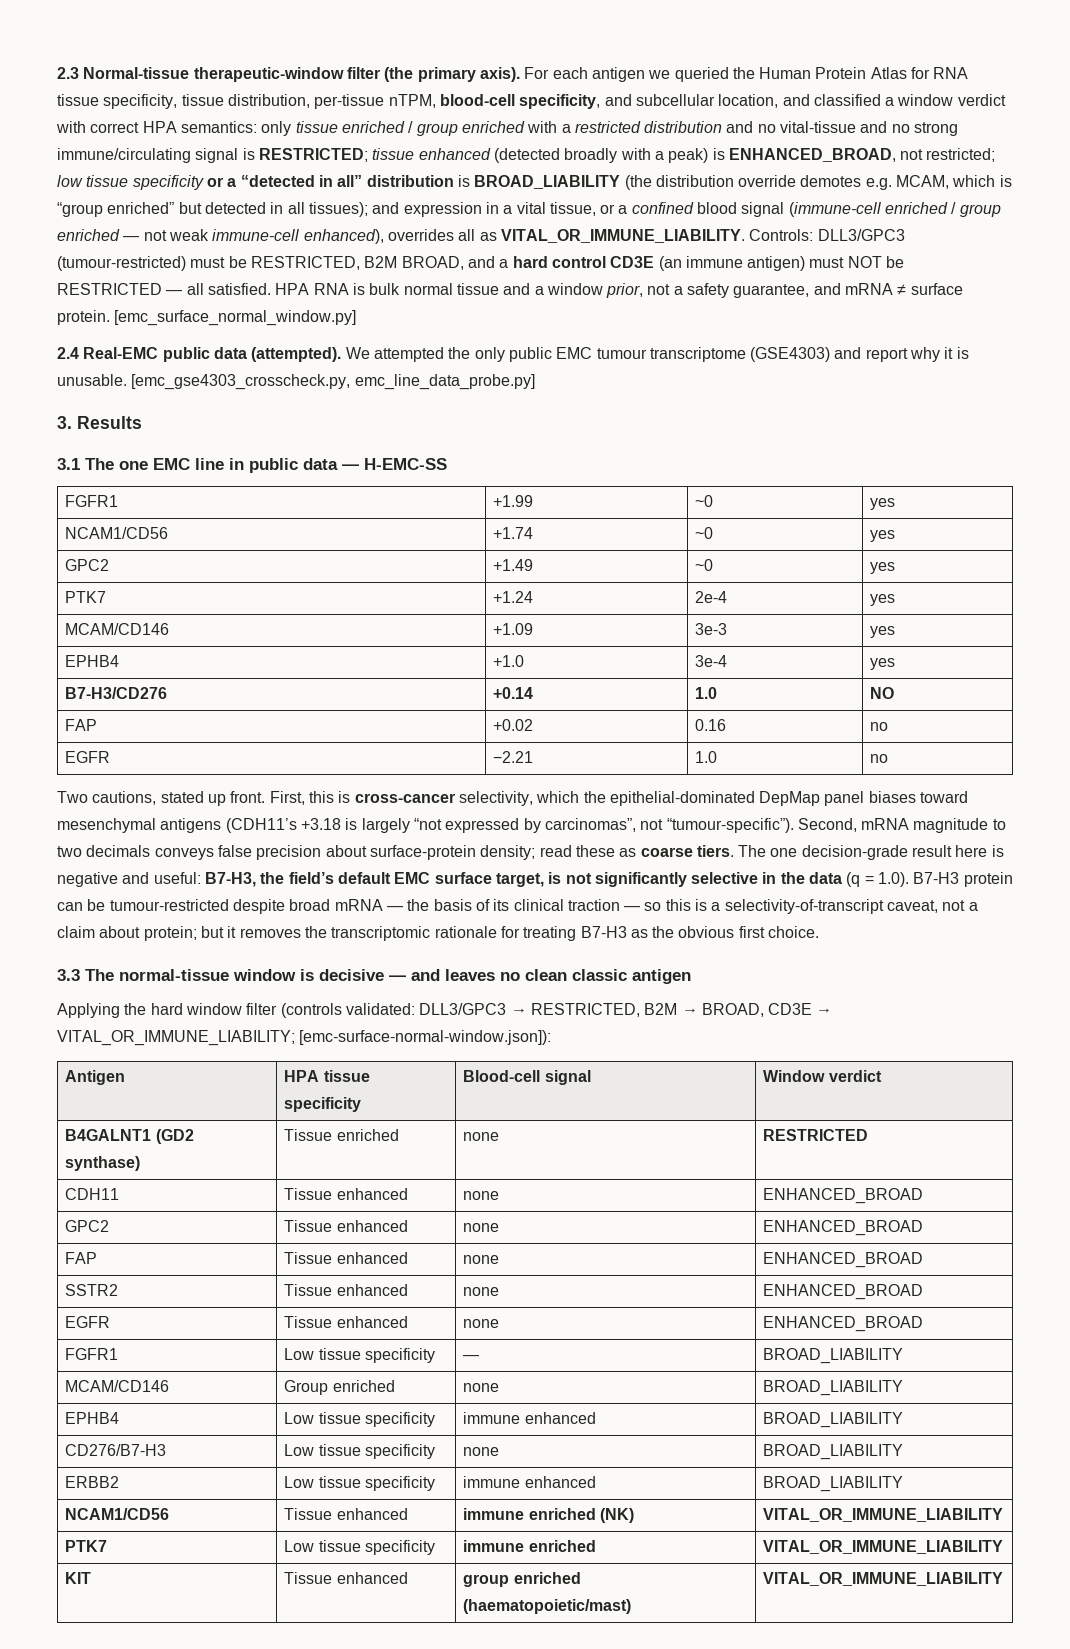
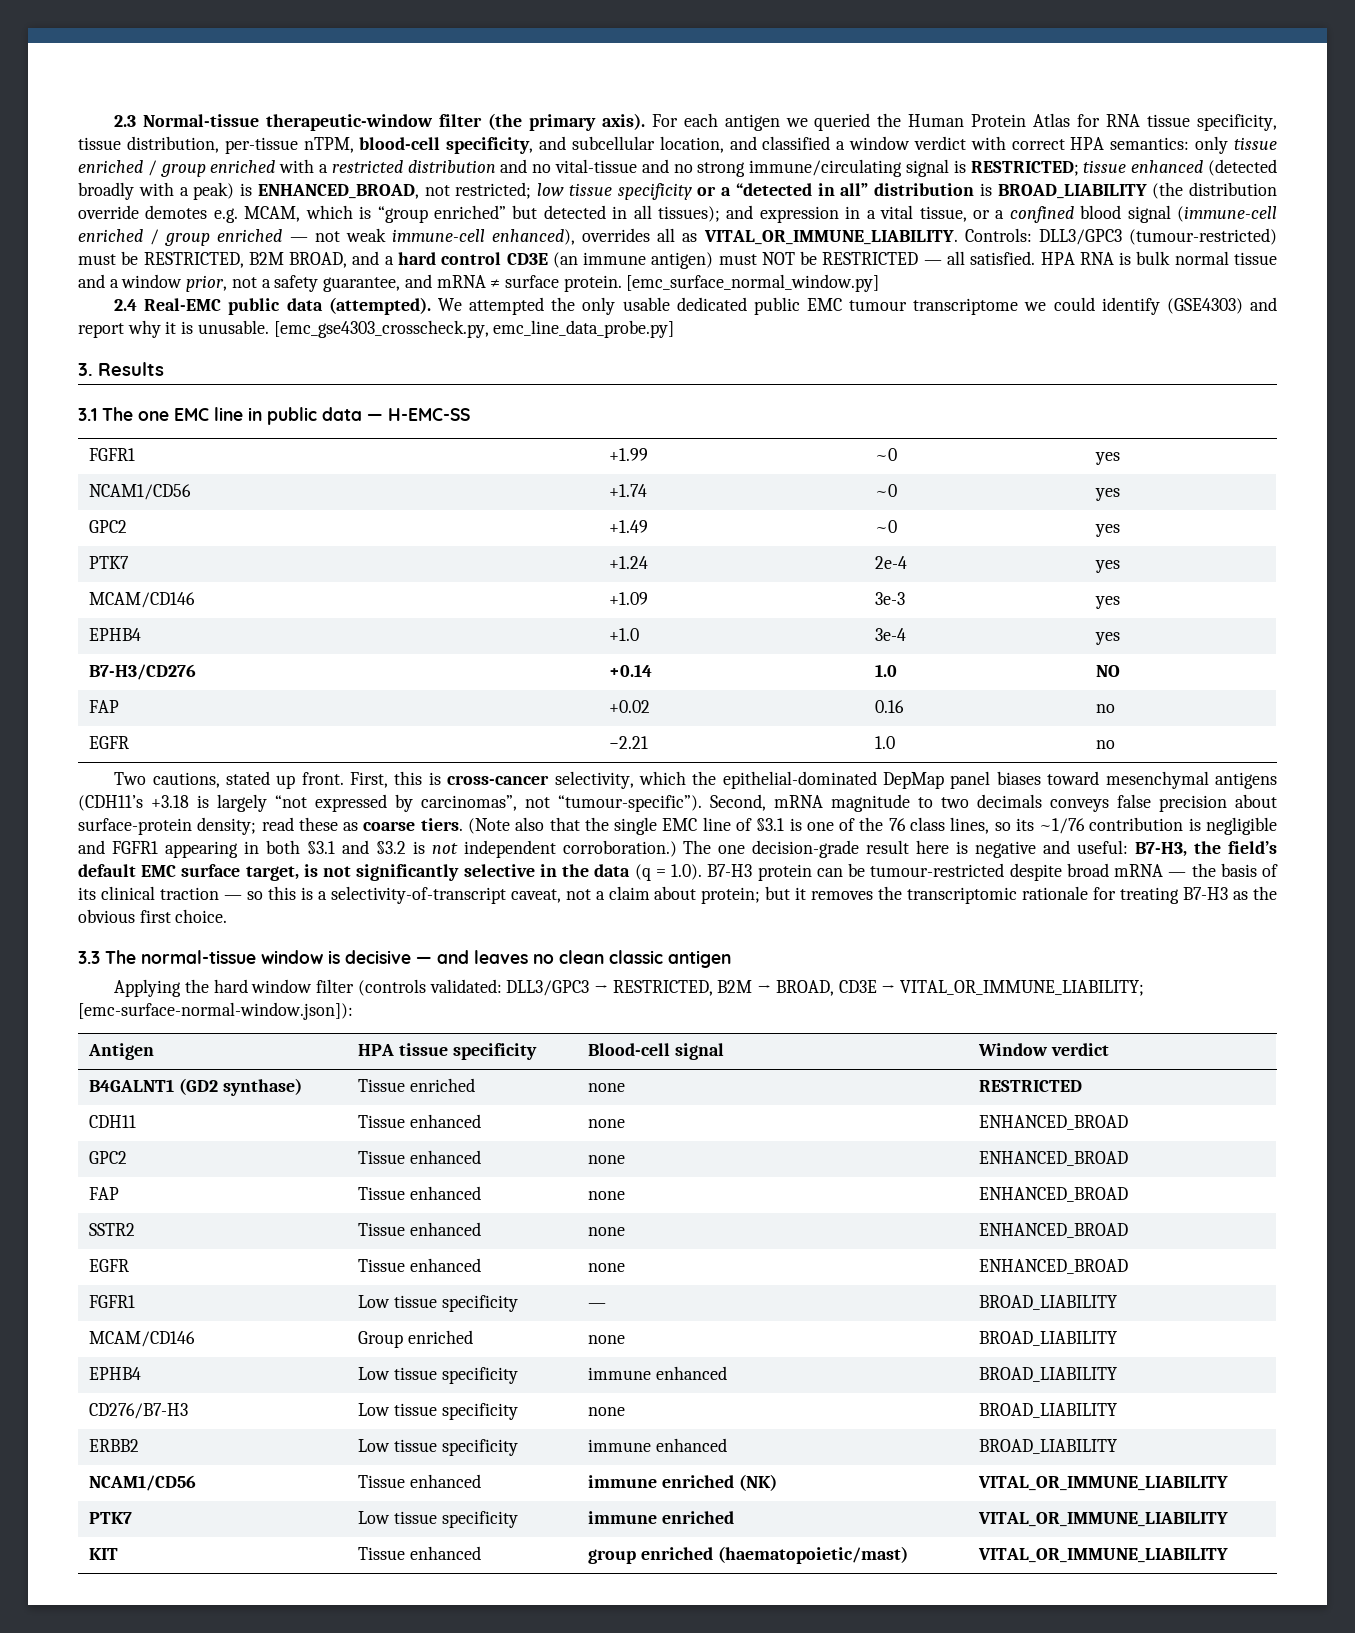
(505, 354) none -> [622,297,747,311] usable dedicated
(746, 354) none -> [1024,297,1160,315] we could identify
(734, 851) none -> [467,817,1278,835] [78,840,677,858] (Note also that the single EMC line of §3.1 is one of the 76 class lines, so its ~1/76 contribution is negligible and FGFR1 appearing in both §3.1 and §3.2 is not independent corroboration.)

